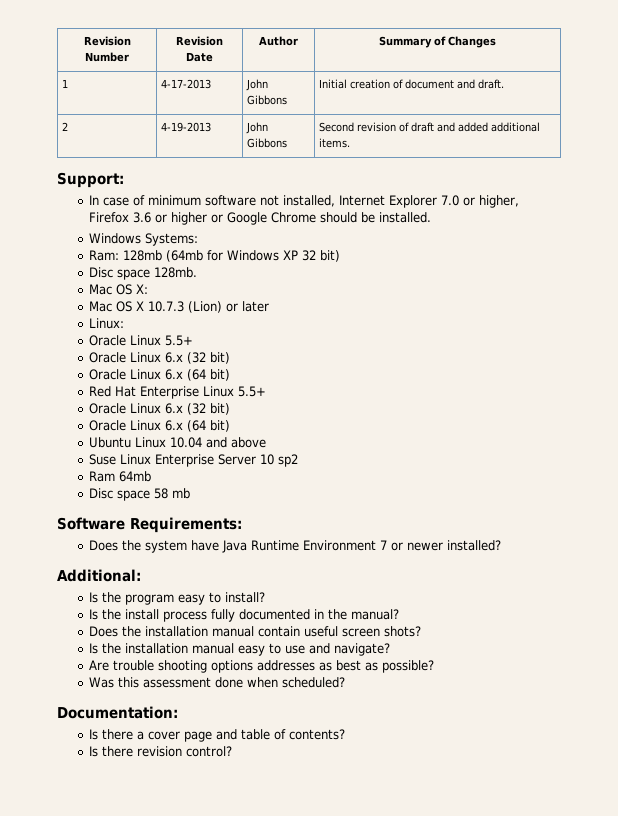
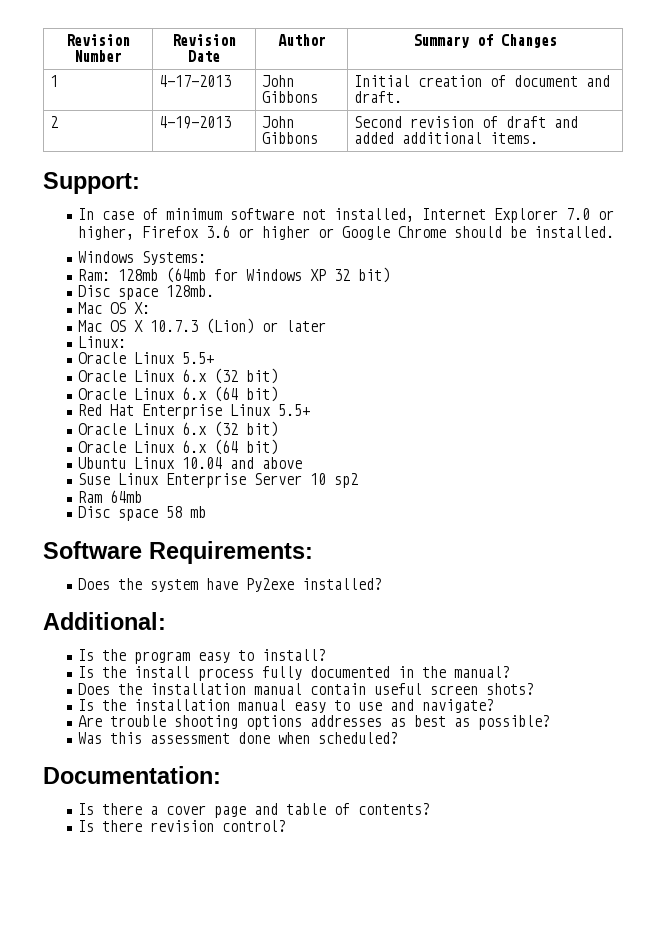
[222,540,444,553] Java Runtime Environment 7 or newer -> [246,578,295,592] Py2exe

